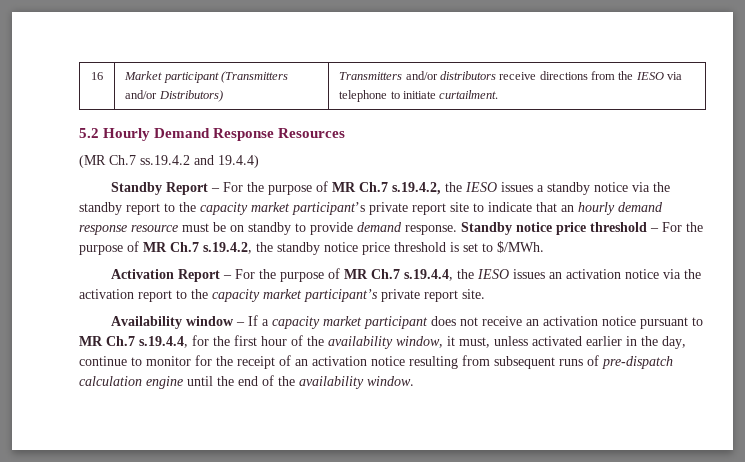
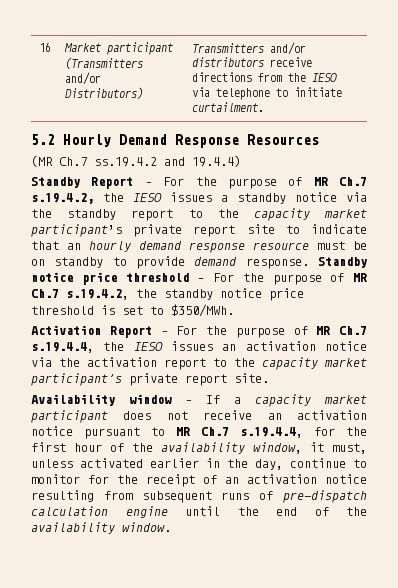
[497,241,544,253] $/MWh. -> [171,304,234,317] $350/MWh.

